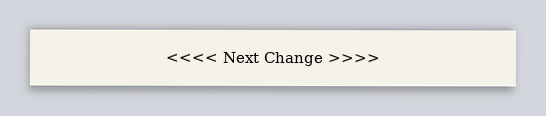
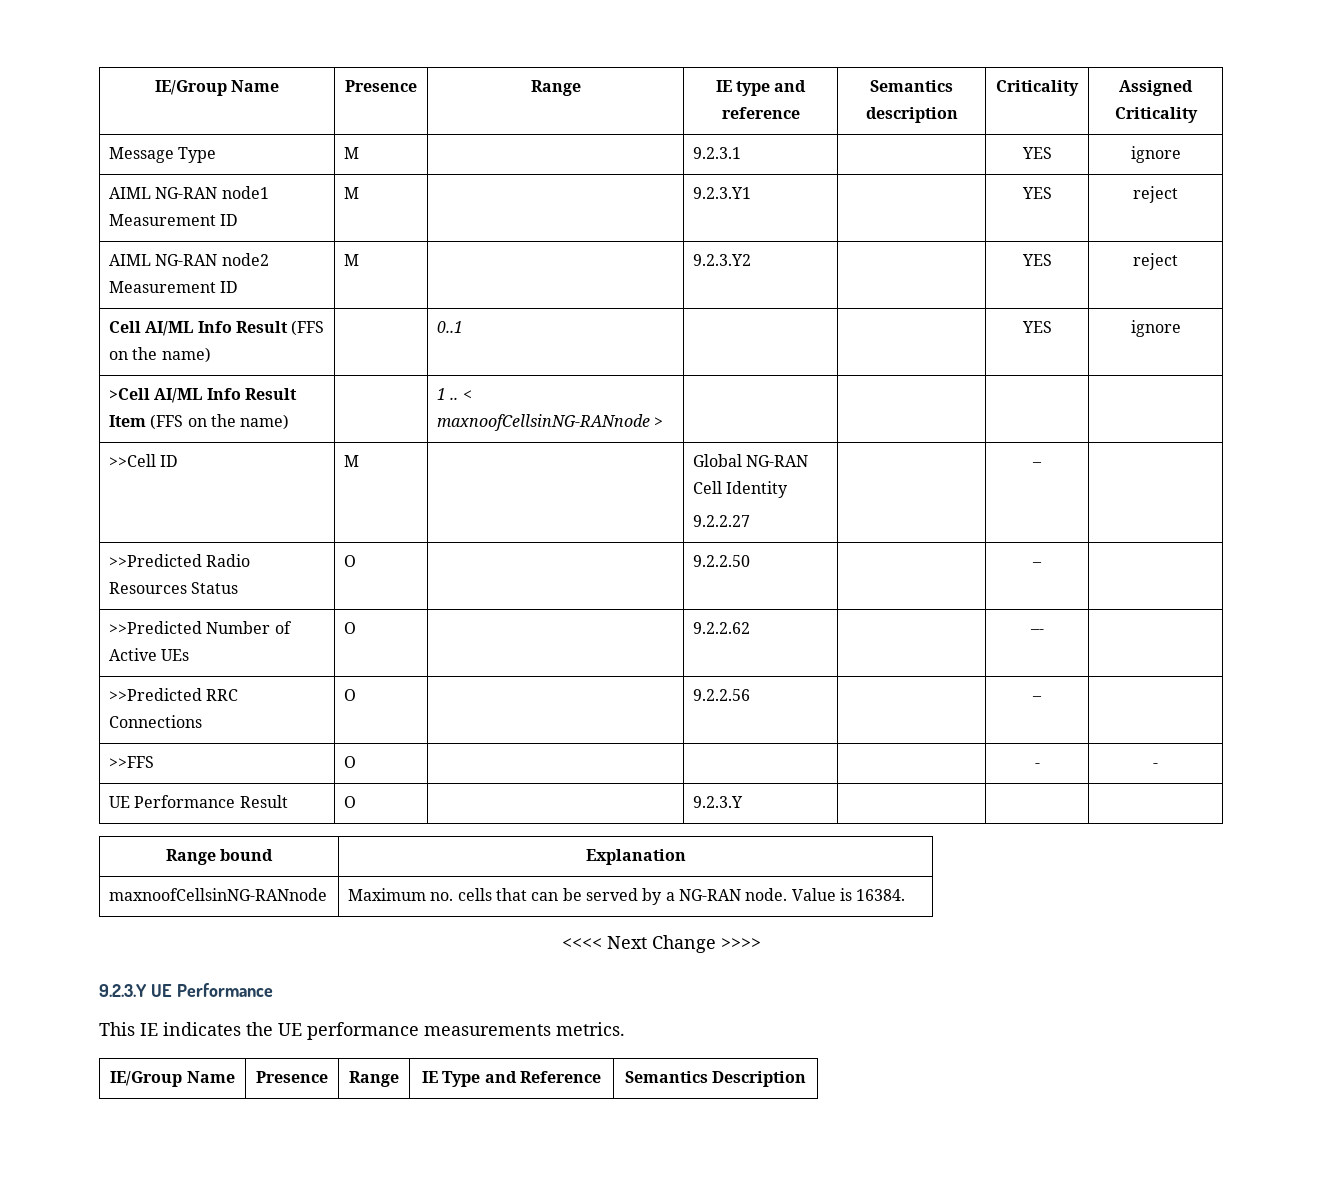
[165,51,381,67] <<<< Next Change >>>> -> [154,80,280,96] [345,80,417,92] [530,80,581,96] [715,80,807,96] [721,107,800,119] [870,80,953,92] [865,107,958,123] [996,80,1079,96] [1119,80,1193,96] [1114,107,1198,123] [109,147,217,163] [344,147,360,159] [693,147,742,159] [1021,147,1052,159] [1130,146,1181,163] [109,186,269,199] [109,214,239,226] [344,187,360,199] [693,187,752,199] [1021,187,1052,199] [1133,186,1178,203] [109,253,269,266] [109,281,239,293] [344,254,360,266] [693,254,752,266] [1021,254,1052,266] [1133,253,1178,270] [109,320,325,336] [109,347,211,363] [437,321,464,333] [1021,321,1052,333] [1130,320,1181,337] [109,388,297,403] [109,414,290,430] [437,388,472,400] [437,414,664,431] [109,454,179,467] [344,455,360,467] [693,454,809,467] [693,481,789,498] [693,515,751,527] [1032,462,1042,467] [109,554,251,567] [109,582,239,594] [344,555,357,567] [693,555,751,567] [1032,562,1042,567] [109,621,292,634] [109,648,190,661] [344,622,357,634] [693,622,751,634] [1029,629,1044,634] [109,688,239,701] [109,715,203,728] [344,689,357,701] [693,689,751,701] [1032,696,1042,701] [109,756,155,768] [344,756,357,768] [1034,763,1040,768] [1153,763,1158,768] [109,795,288,808] [344,796,357,808] [693,796,744,808] [165,849,274,865] [585,849,686,865] [109,888,328,901] [348,888,906,905] [561,935,761,953] [99,983,273,997] [99,1022,625,1040] [110,1071,235,1087] [255,1071,328,1083] [349,1071,399,1087] [422,1071,601,1087] [624,1071,807,1087] IE/Group Name | Presence | Range | IE type and reference | Semantics description | Criticality | Assigned Criticality // Message Type | M | | 9.2.3.1 | | YES | ignore // AIML NG-RAN node1 Measurement ID | M | | 9.2.3.Y1 | | YES | reject // AIML NG-RAN node2 Measurement ID | M | | 9.2.3.Y2 | | YES | reject // Cell AI/ML Info Result (FFS on the name) | | 0..1 | | | YES | ignore // >Cell AI/ML Info Result Item (FFS on the name) | | 1 .. < maxnoofCellsinNG-RANnode > | | | | // >>Cell ID | M | | Global NG-RAN Cell Identity // 9.2.2.27 | | – | // >>Predicted Radio Resources Status | O | | 9.2.2.50 | | – | // >>Predicted Number of Active UEs | O | | 9.2.2.62 | | –- | // >>Predicted RRC Connections | O | | 9.2.2.56 | | – | // >>FFS | O | | | | - | - // UE Performance Result | O | | 9.2.3.Y | | | // Range bound | Explanation // maxnoofCellsinNG-RANnode | Maximum no. cells that can be served by a NG-RAN node. Value is 16384. // <<<< Next Change >>>> // 9.2.3.Y UE Performance // This IE indicates the UE performance measurements metrics. // IE/Group Name | Presence | Range | IE Type and Reference | Semantics Description

